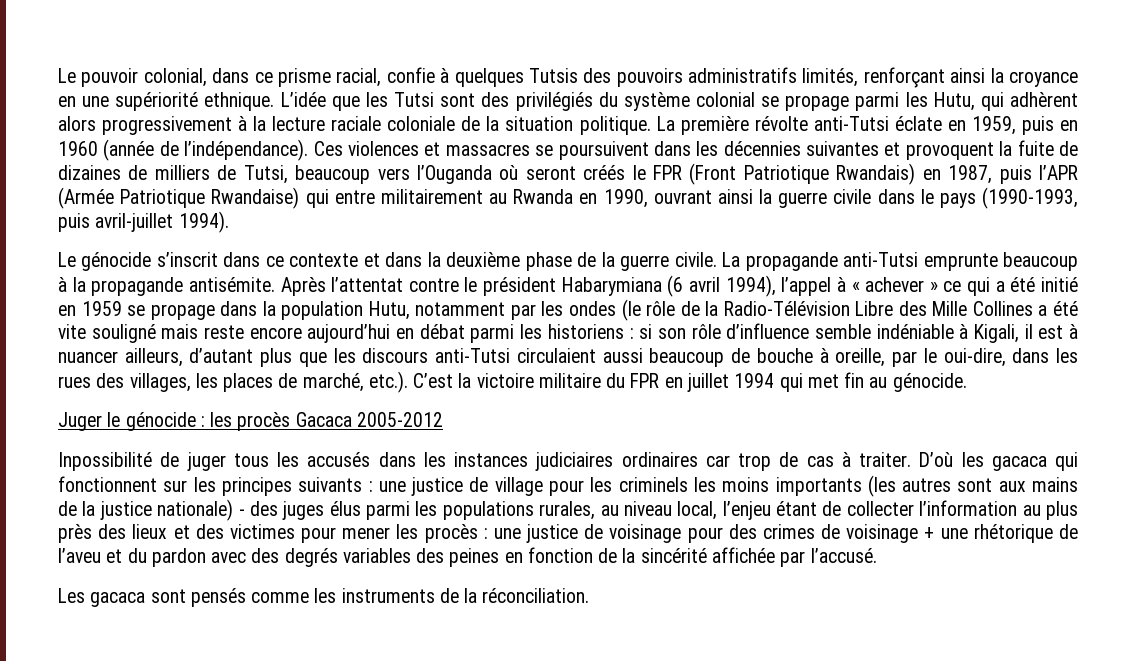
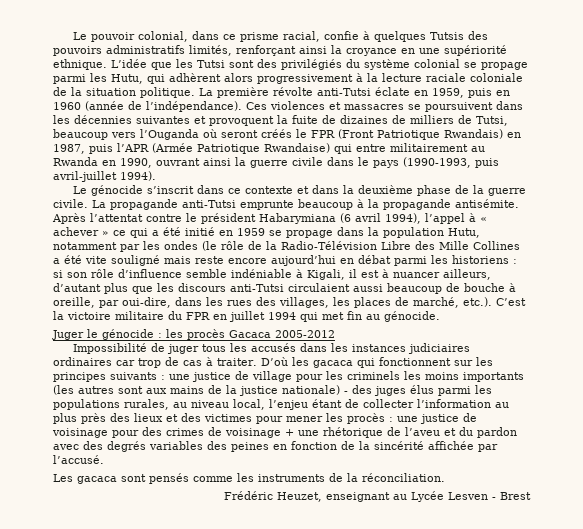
[923,348,937,363] le -> (119, 304) none
[58,452,152,471] Inpossibilité -> [72,343,147,354] Impossibilité
(590, 595) none -> [224,491,531,502] // Frédéric Heuzet, enseignant au Lycée Lesven - Brest

